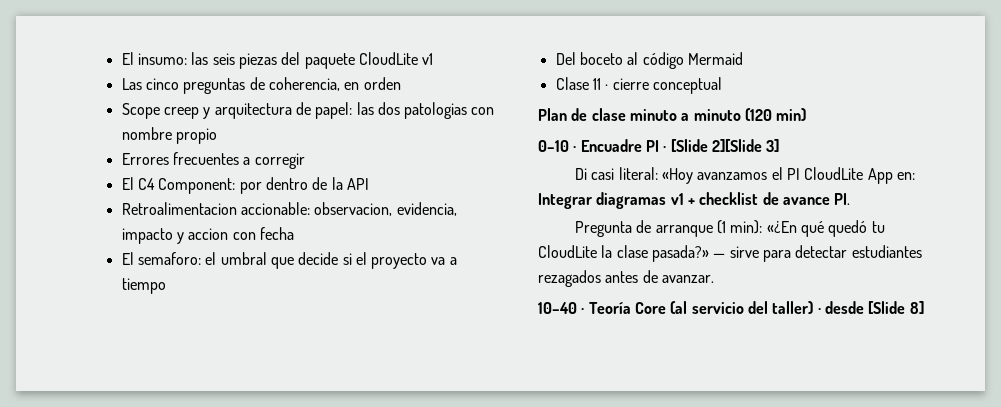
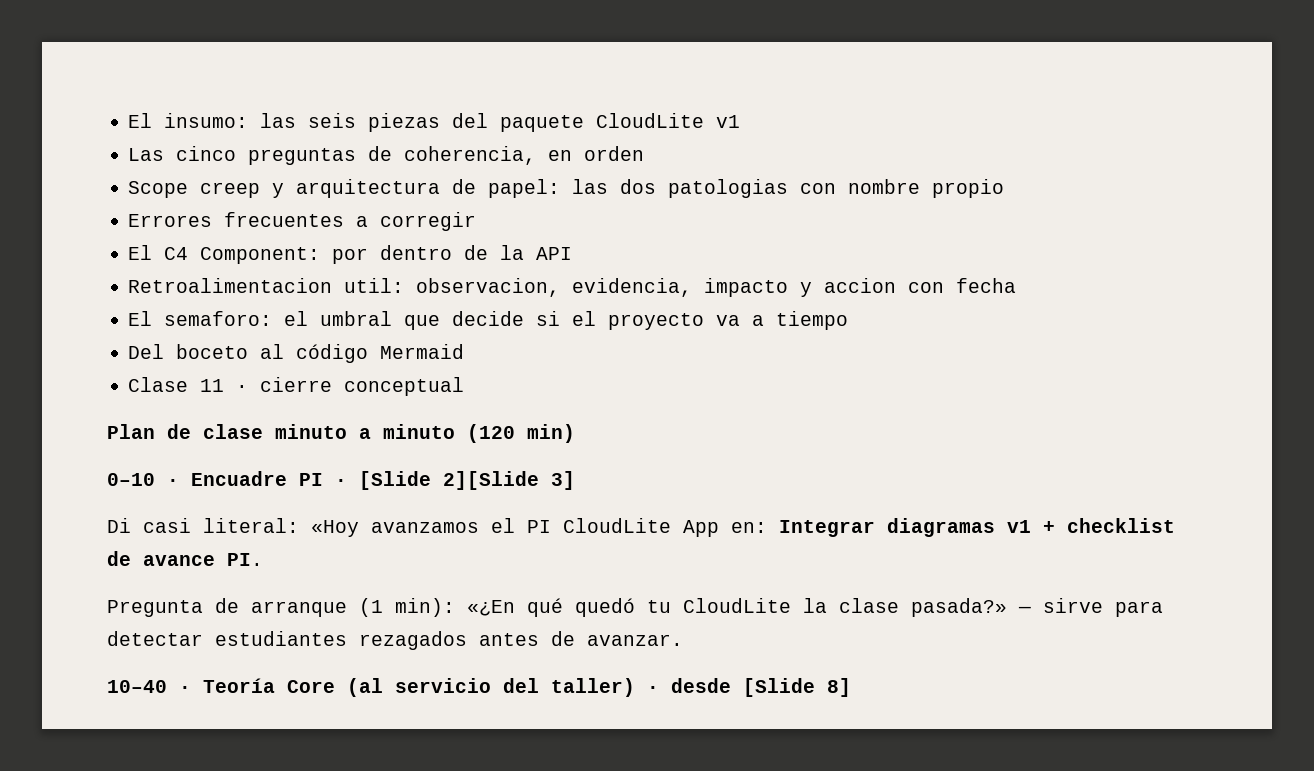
[240,202,310,215] accionable: -> [344,278,405,293] util:

